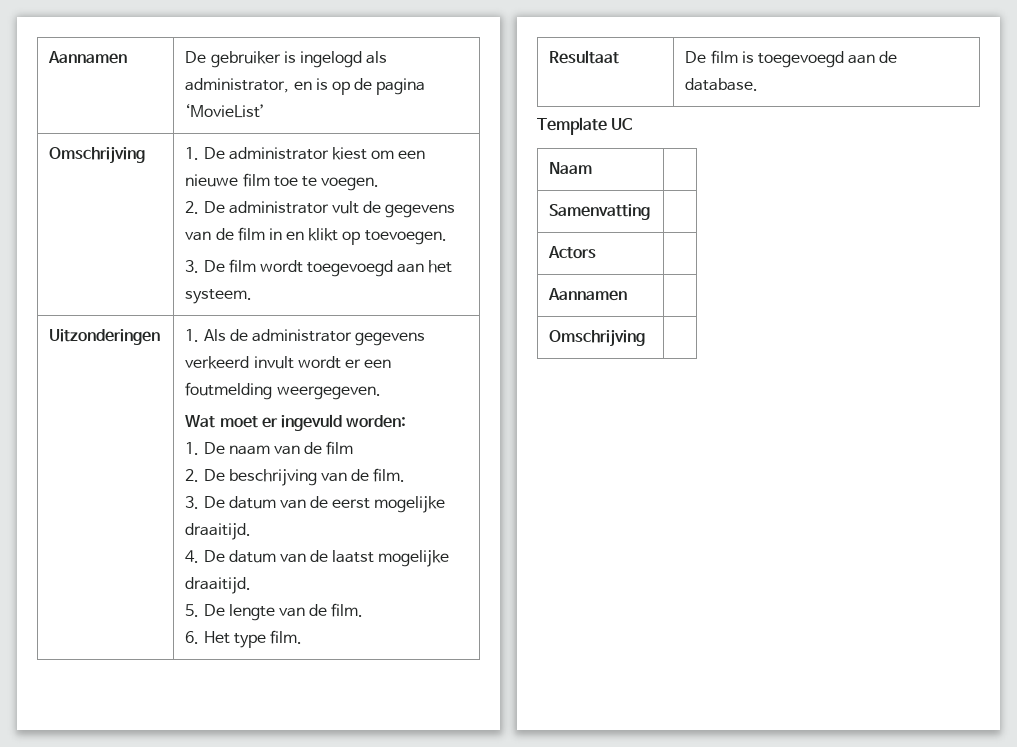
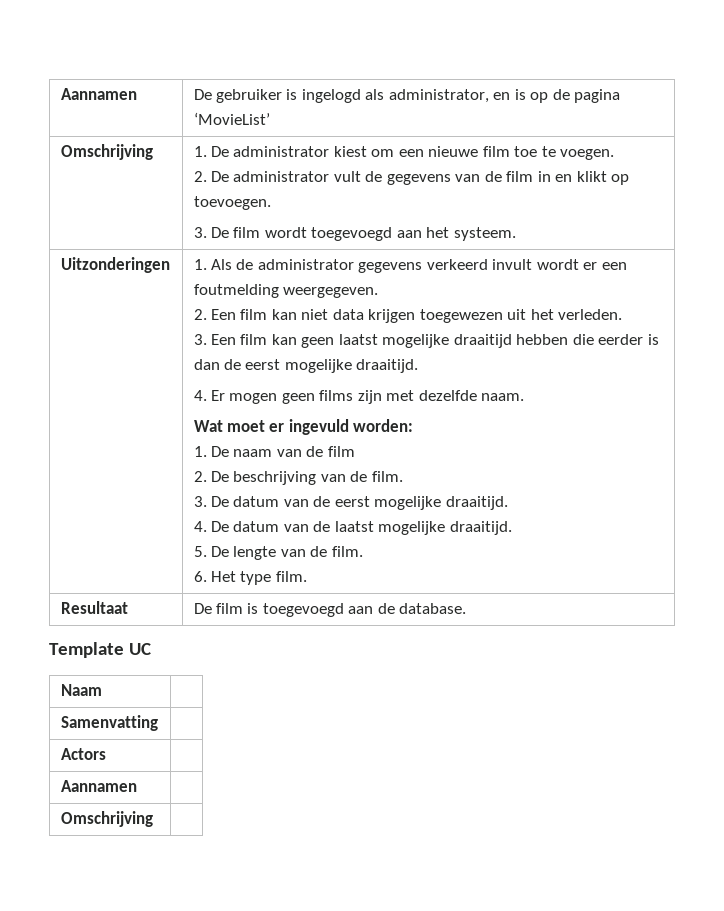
(381, 393) none -> [193,309,623,323] [193,334,659,348] [193,359,419,373] [193,390,525,404] // 2. Een film kan niet data krijgen toegewezen uit het verleden. // 3. Een film kan geen laatst mogelijke draaitijd hebben die eerder is dan de eerst mogelijke draaitijd. // 4. Er mogen geen films zijn met dezelfde naam.

